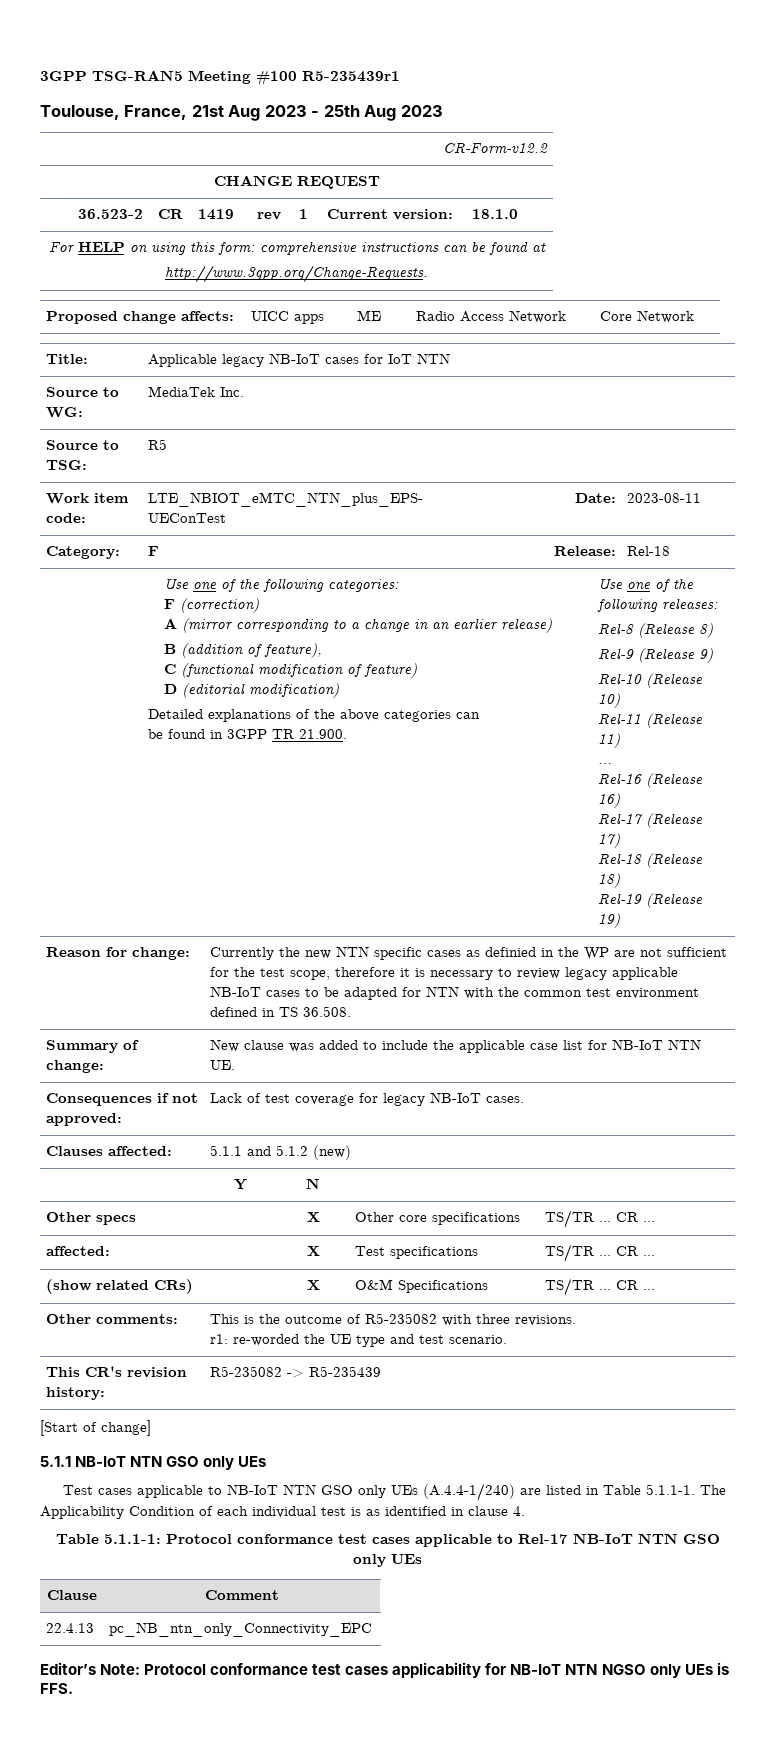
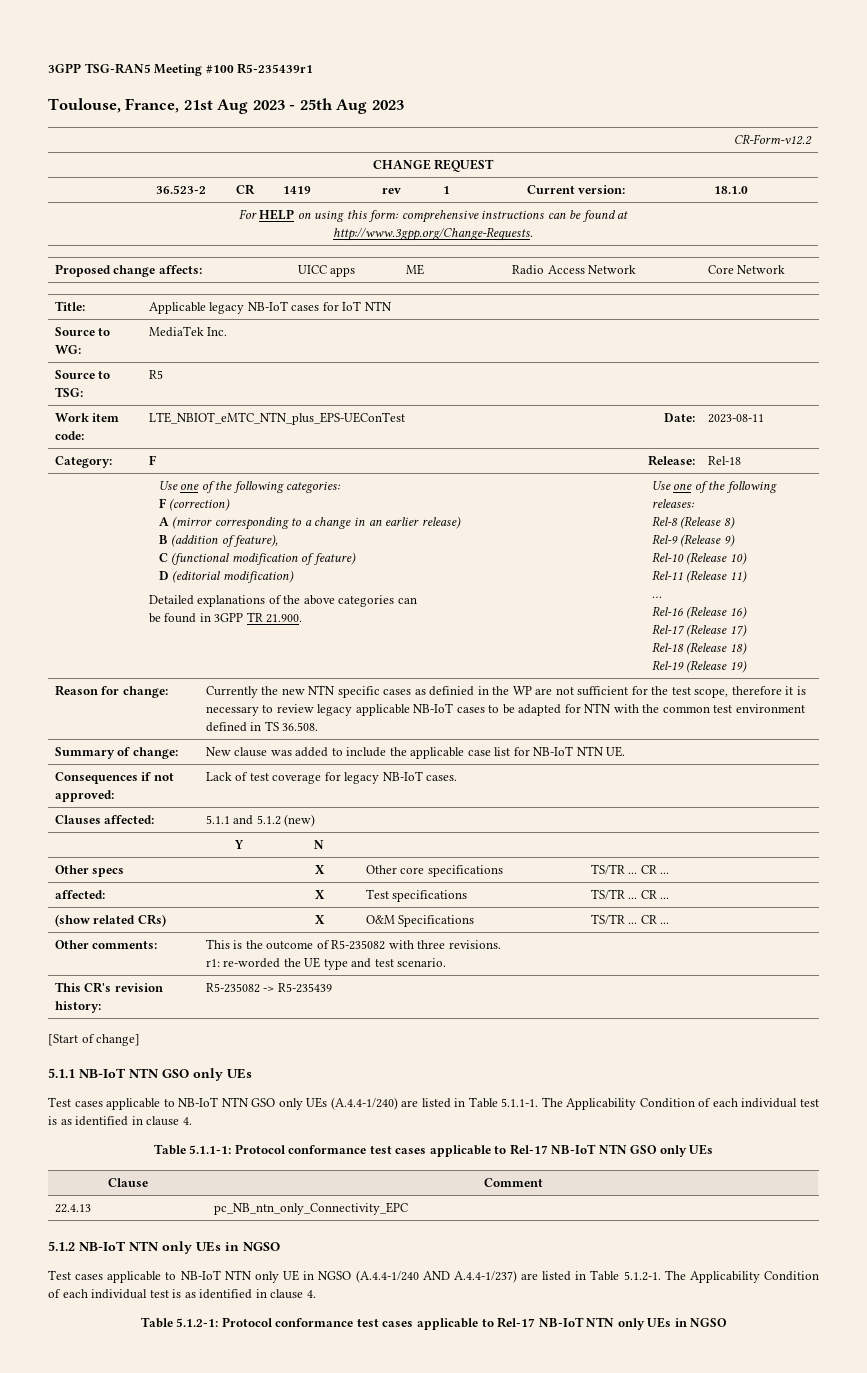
[40,1662,729,1678] [40,1683,73,1694] Editor’s Note: Protocol conformance test cases applicability for NB-IoT NTN NGSO only UEs is FFS. -> [48,1241,280,1254] [48,1270,819,1283] [48,1289,316,1299] [140,1317,728,1330] 5.1.2 NB-IoT NTN only UEs in NGSO // Test cases applicable to NB-IoT NTN only UE in NGSO (A.4.4-1/240 AND A.4.4-1/237) are listed in Table 5.1.2-1. The Applicability Condition of each individual test is as identified in clause 4. // Table 5.1.2-1: Protocol conformance test cases applicable to Rel-17 NB-IoT NTN only UEs in NGSO

